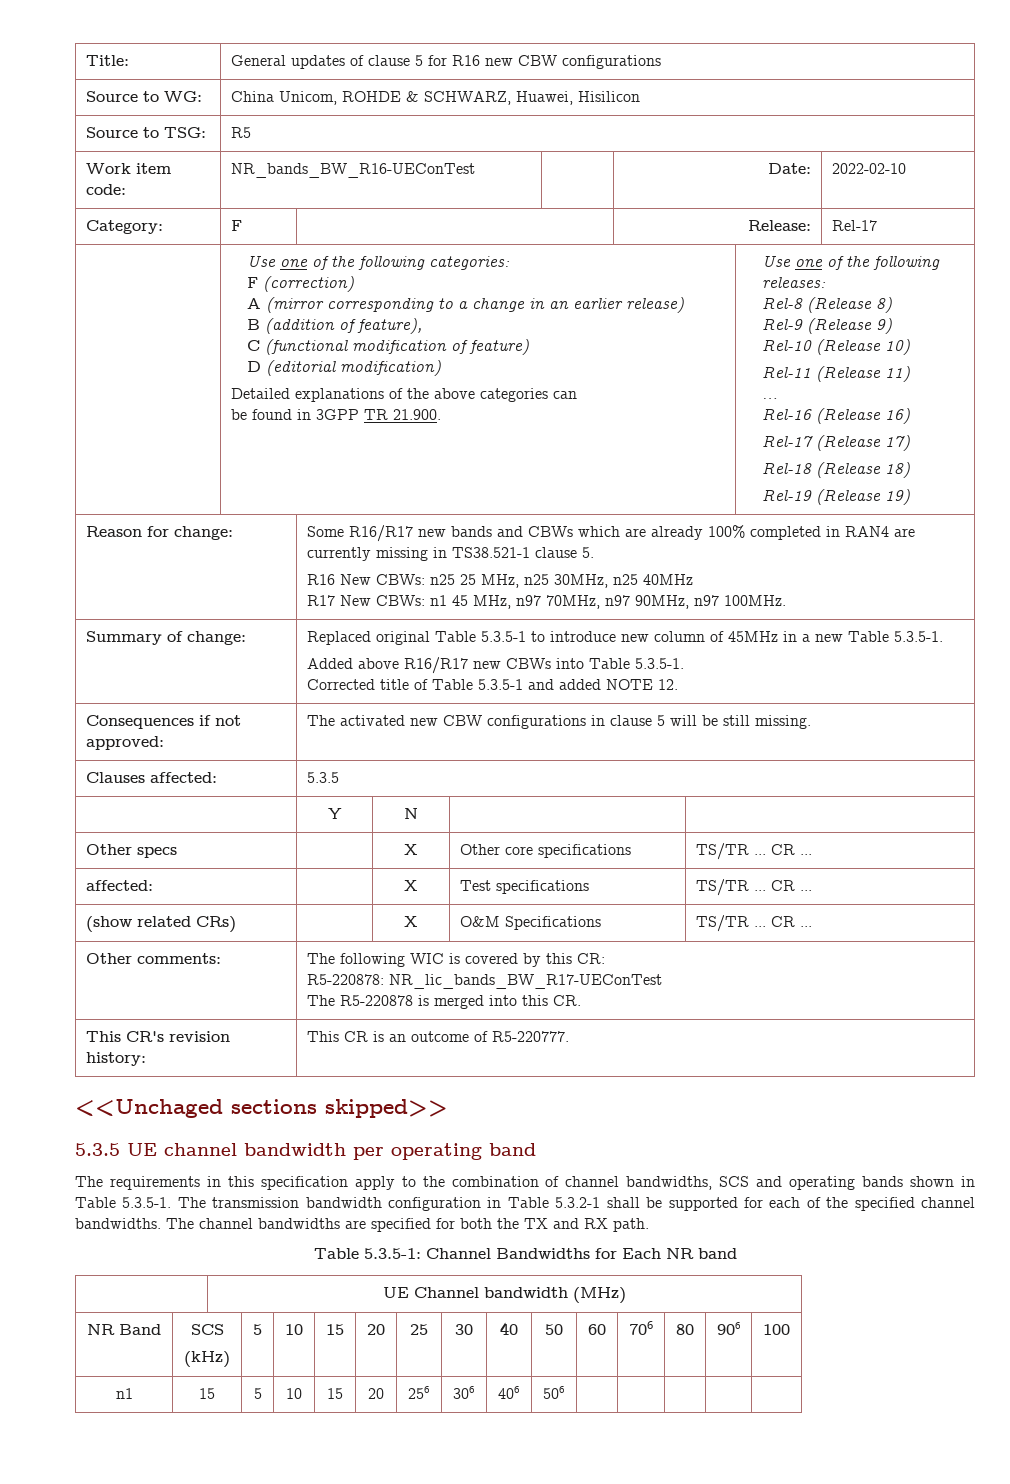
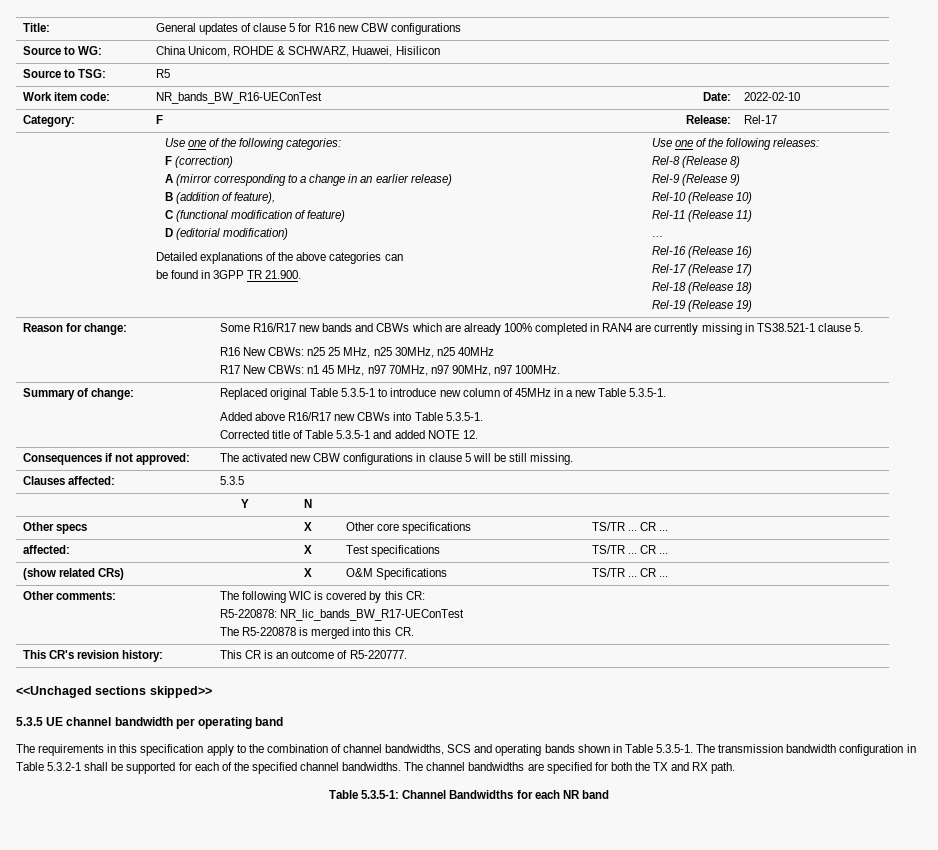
[621,1248,661,1259] Each -> [534,790,560,799] each
[383,1287,626,1304] [87,1324,161,1335] [190,1324,224,1335] [184,1351,230,1368] [253,1324,262,1335] [285,1324,303,1335] [326,1324,344,1335] [367,1324,385,1335] [410,1324,428,1335] [455,1324,473,1335] [500,1322,518,1335] [545,1324,563,1335] [588,1324,606,1335] [629,1321,653,1335] [676,1324,694,1335] [716,1322,741,1335] [763,1324,790,1335] [115,1388,133,1399] [199,1388,215,1399] [253,1388,262,1399] [286,1388,302,1399] [327,1388,343,1399] [368,1388,384,1399] [408,1386,430,1399] [453,1386,475,1399] [498,1386,520,1399] [543,1386,565,1399] // | UE Channel bandwidth (MHz) // NR Band | SCS // (kHz) | 5 | 10 | 15 | 20 | 25 | 30 | 40 | 50 | 60 | 706 | 80 | 906 | 100 // n1 | 15 | 5 | 10 | 15 | 20 | 256 | 306 | 406 | 506 | | | | | -> (609, 794) none

